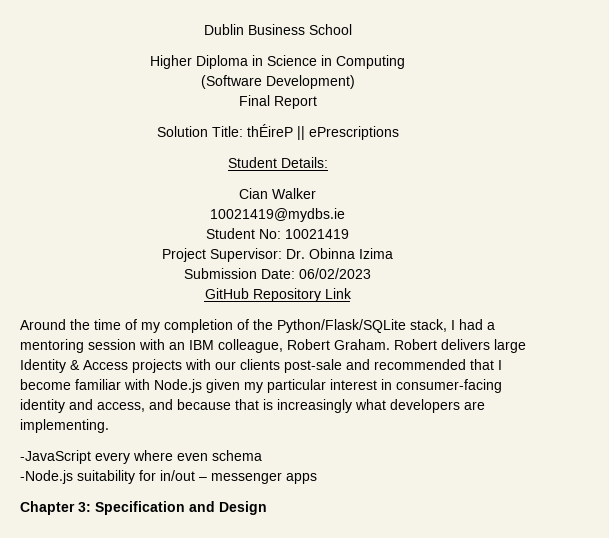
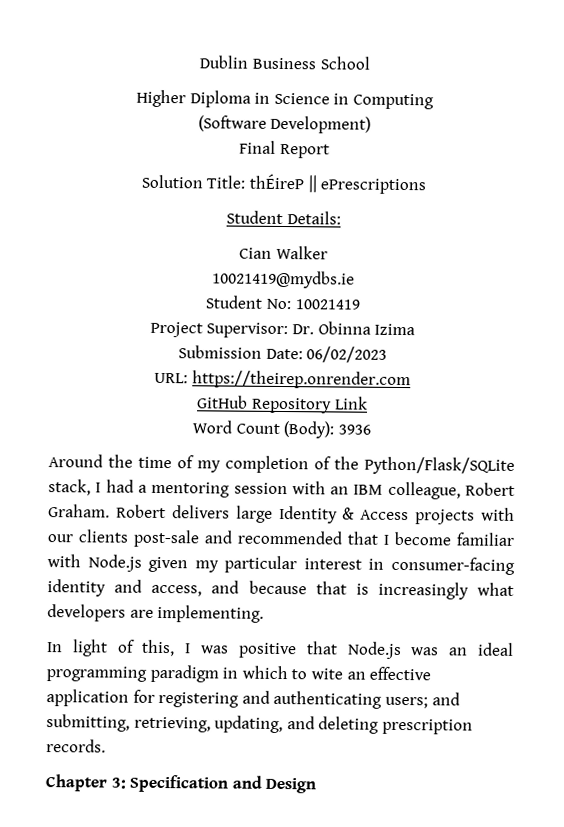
(371, 273) none -> [154,370,411,390] // URL: https://theirep.onrender.com
(352, 293) none -> [192,420,371,439] // Word Count (Body): 3936
[20,450,262,464] [20,470,317,484] -JavaScript every where even schema // -Node.js suitability for in/out – messenger apps -> [46,639,514,660] [46,664,432,683] [46,689,460,709] [46,714,473,735] [46,739,106,753] In light of this, I was positive that Node.js was an ideal programming paradigm in which to wite an effective application for registering and authenticating users; and submitting, retrieving, updating, and deleting prescription records.

